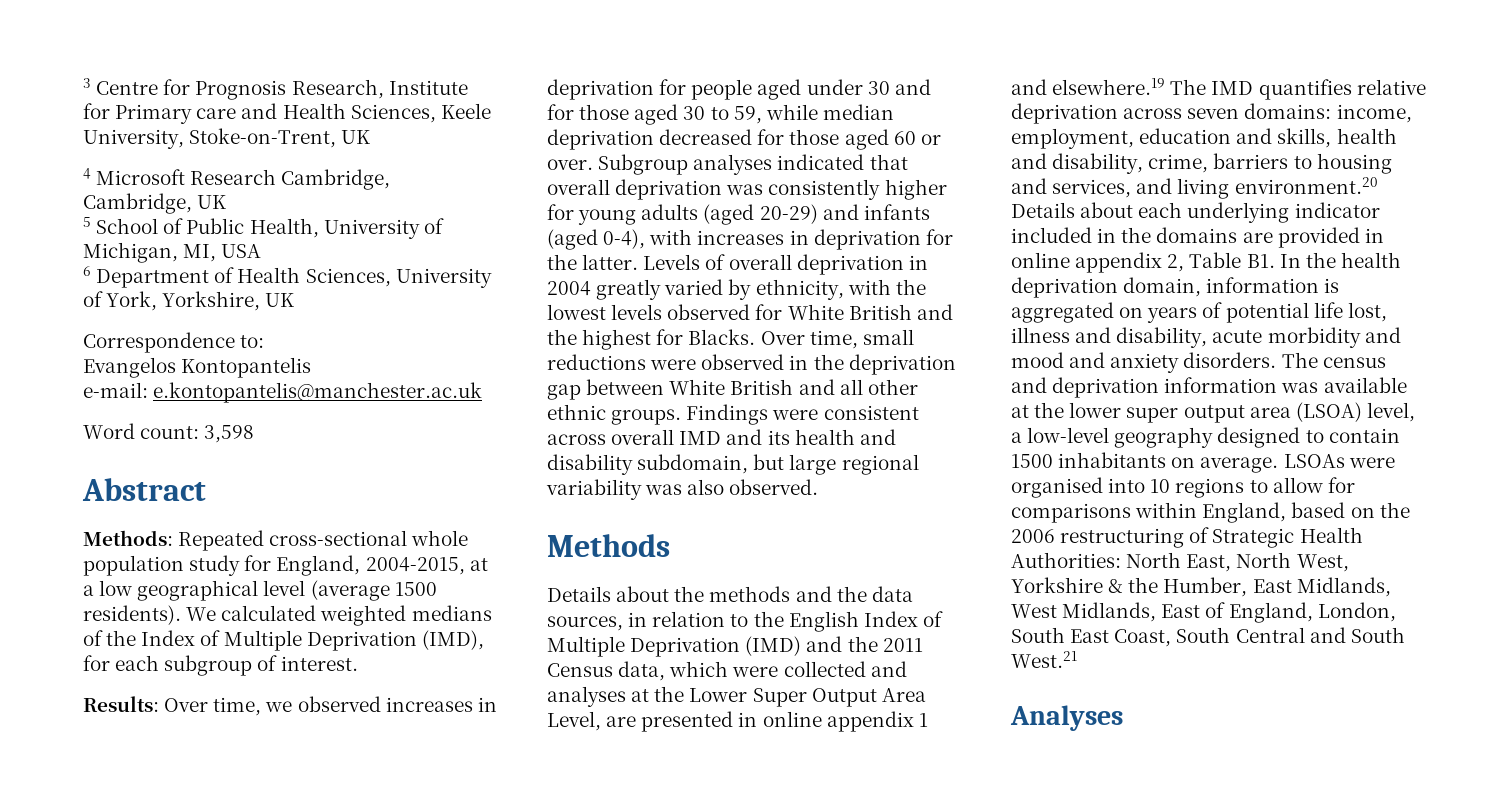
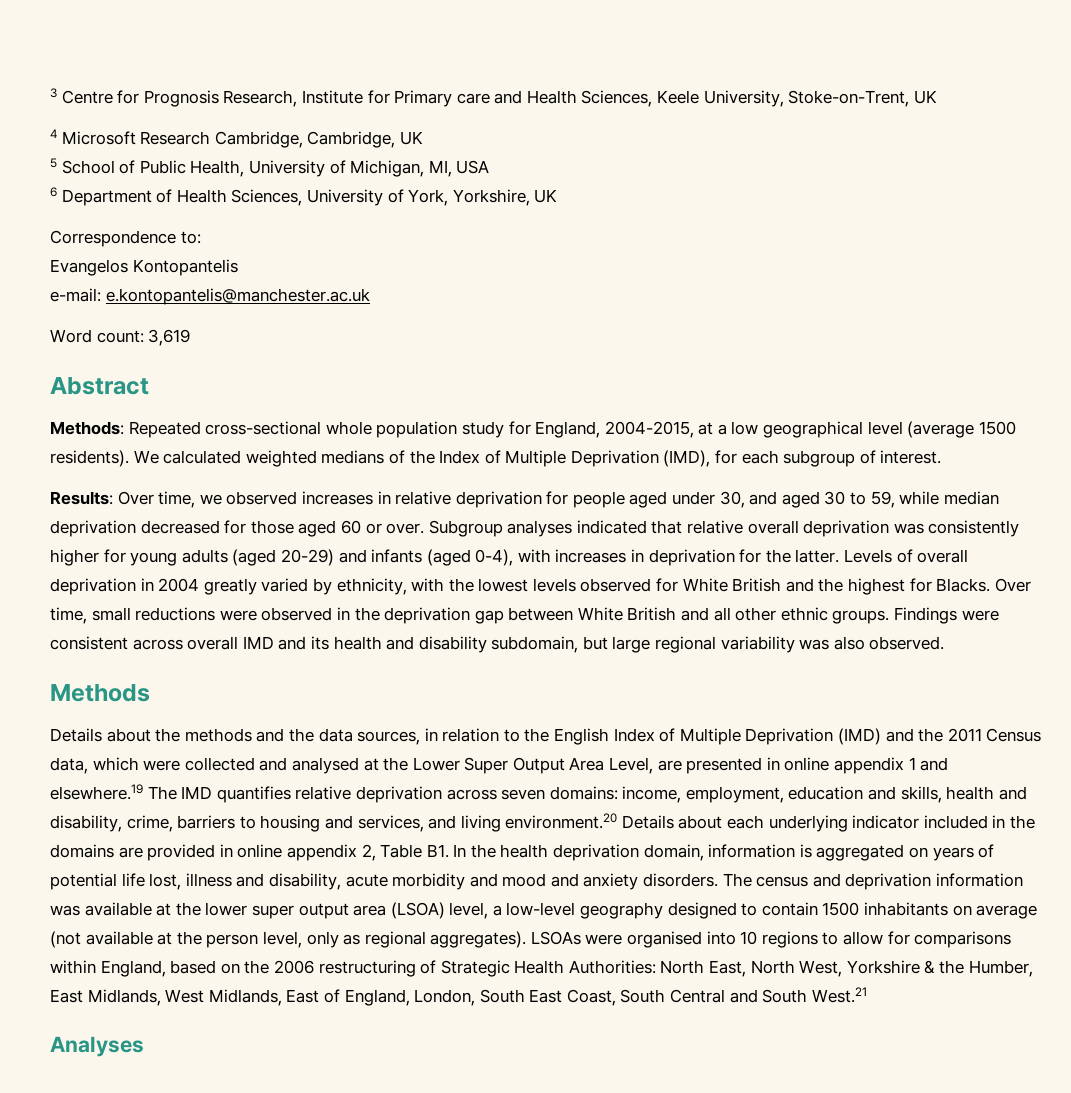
[204,425,255,443] 3,598 -> [148,329,191,346] 3,619
(497, 704) none -> [395,491,452,505] relative
[867,79,931,95] [547,104,630,120] 30 and for those -> [719,491,778,508] 30, and
(908, 162) none -> [687,520,744,534] relative
[547,686,626,707] analyses -> [291,757,359,774] analysed
[1200,457,1279,473] average. -> [976,905,1038,919] [50,931,527,948] average (not available at the person level, only as regional aggregates).

